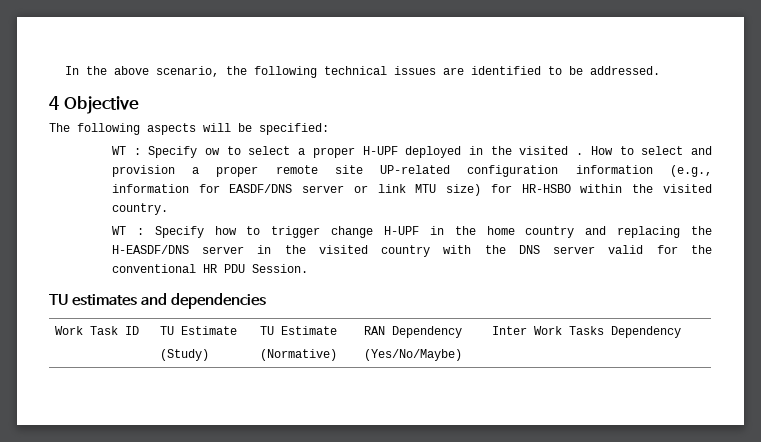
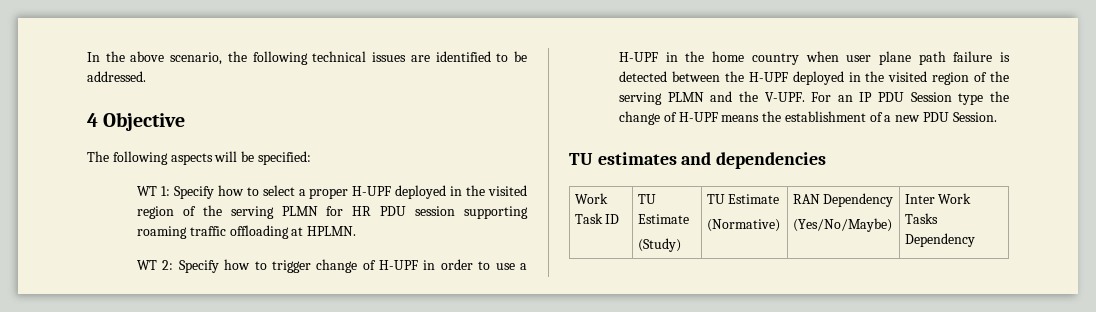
[133,146,221,158] : Specify ow -> [160,185,244,199] 1: Specify how
[576,146,713,155] [111,165,712,177] [111,184,713,196] [111,203,168,215] [111,226,144,235] . How to select and provision a proper remote site UP-related configuration information (e.g., information for EASDF/DNS server or link MTU size) for HR-HSBO within the visited country. // WT : -> [137,205,529,219] [137,225,357,239] [137,260,174,270] region of the serving PLMN for HR PDU session supporting roaming traffic offloading at HPLMN. // WT 2:
(374, 232) none -> [362,259,528,270] of H-UPF in order to use a
[585,226,712,238] [111,245,713,257] [111,264,217,273] and replacing the H-EASDF/DNS server in the visited country with the DNS server valid for the conventional HR -> [805,51,1010,65] [619,71,1009,85] [619,91,1009,105] [619,111,921,125] when user plane path failure is detected between the H-UPF deployed in the visited region of the serving PLMN and the V-UPF. For an IP PDU Session type the change of H-UPF means the establishment of a new

